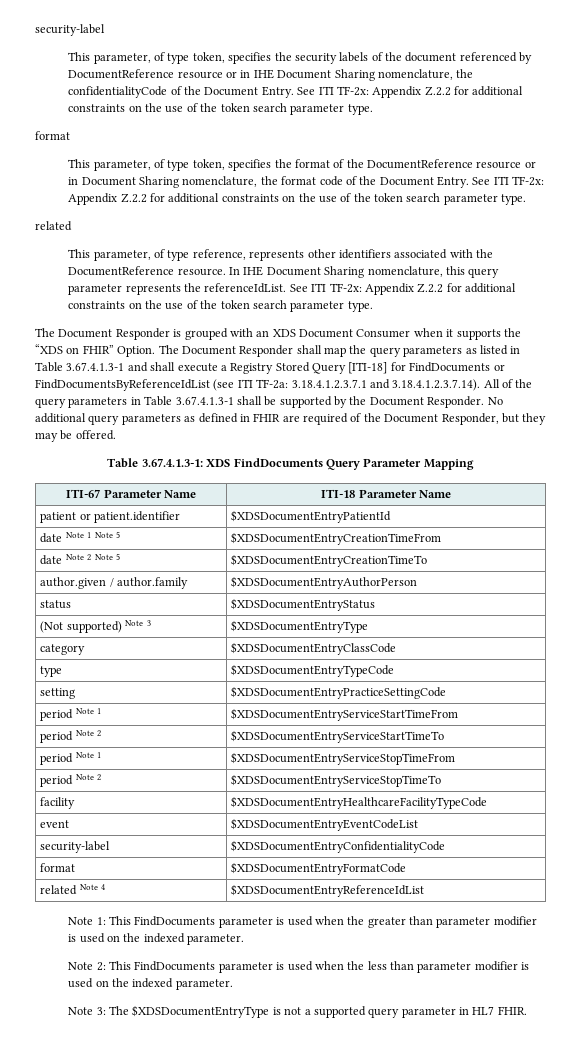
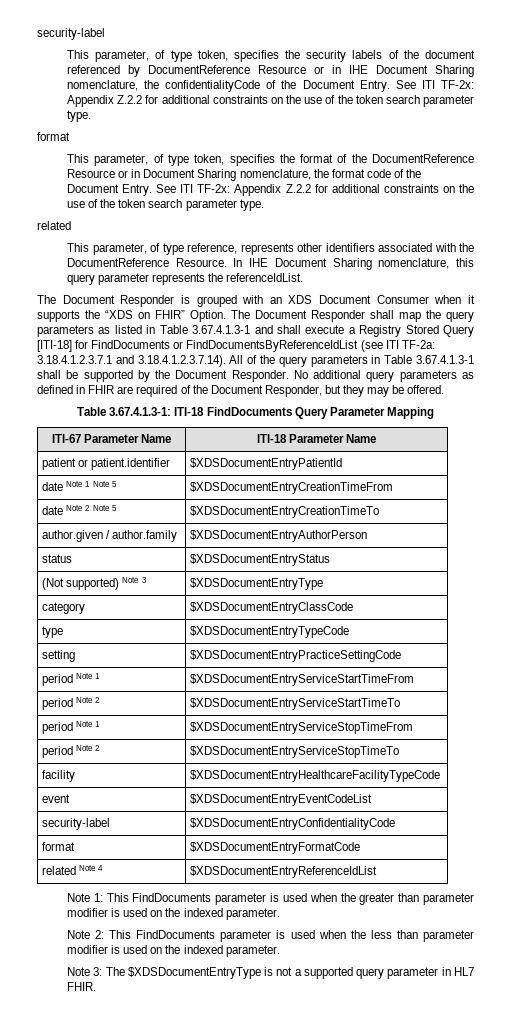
[177,71,223,79] resource -> [258,65,307,74] Resource
[476,161,522,169] resource -> [67,169,116,178] Resource
[177,268,226,276] resource. -> [175,258,227,267] Resource.
[289,283,516,295] [68,300,373,312] See ITI TF-2x: Appendix Z.2.2 for additional constraints on the use of the token search parameter type. -> (304, 277) none
[206,459,231,467] XDS -> [174,407,205,416] ITI-18

